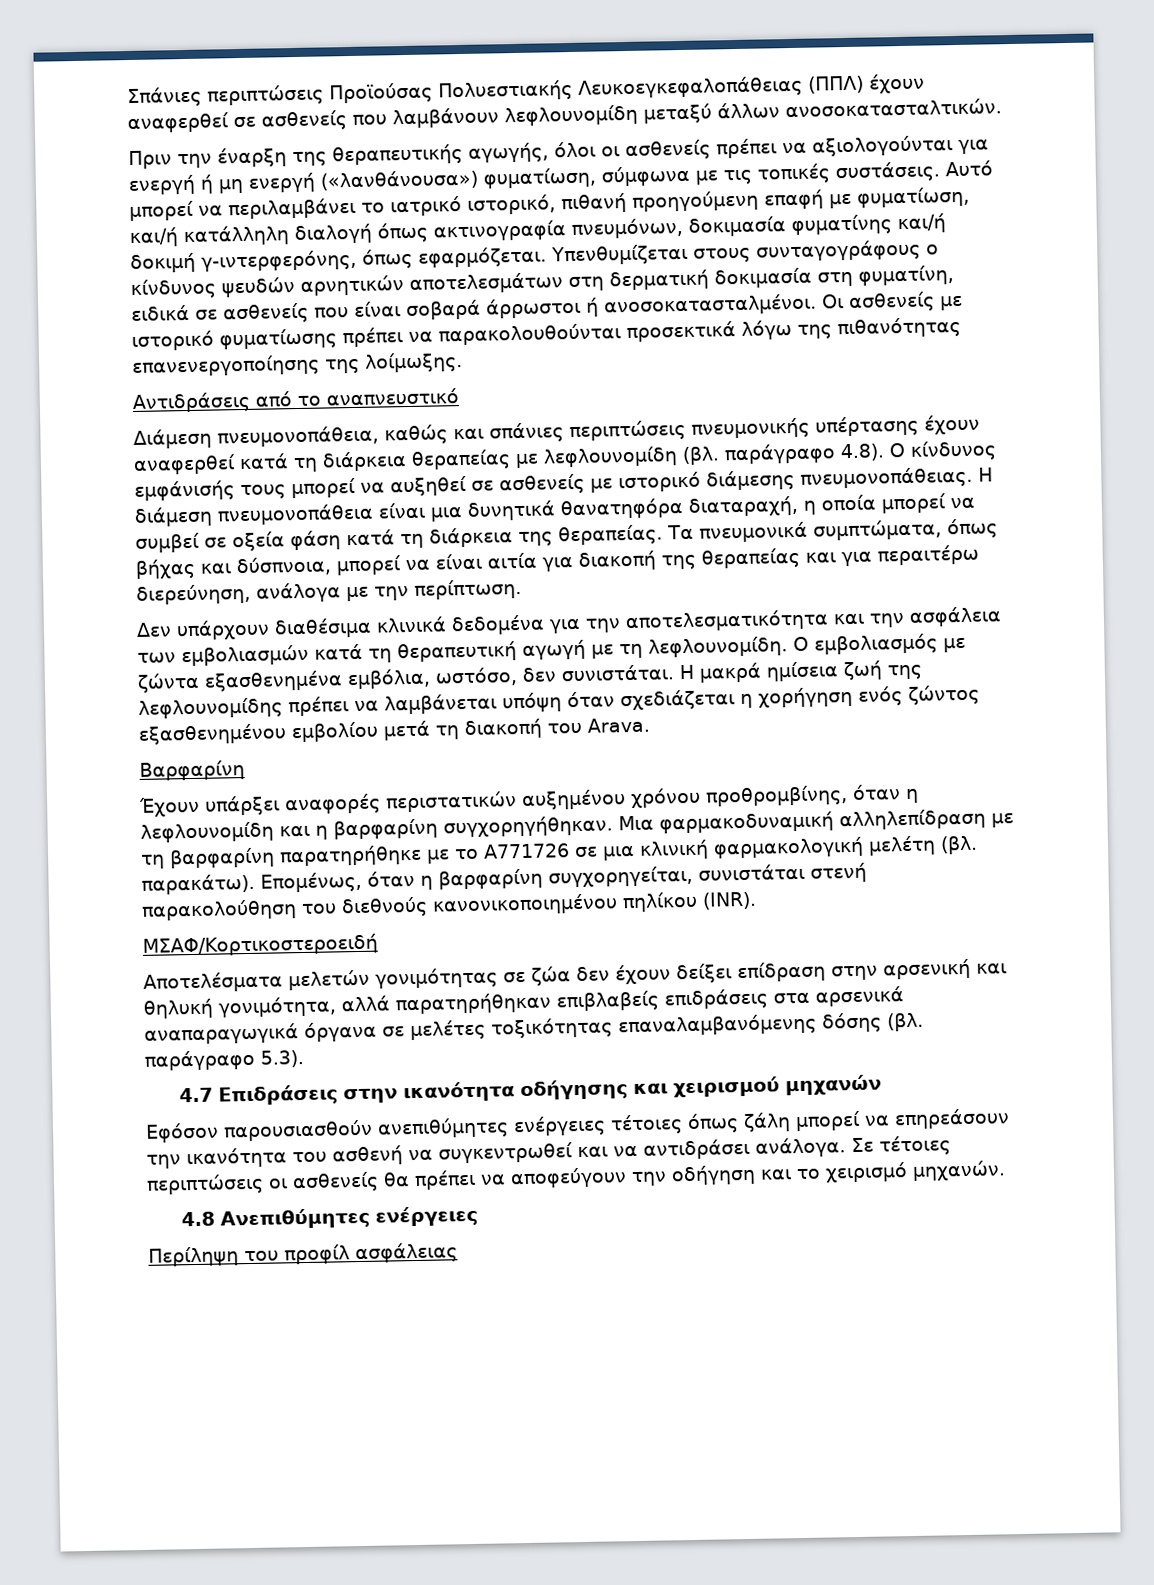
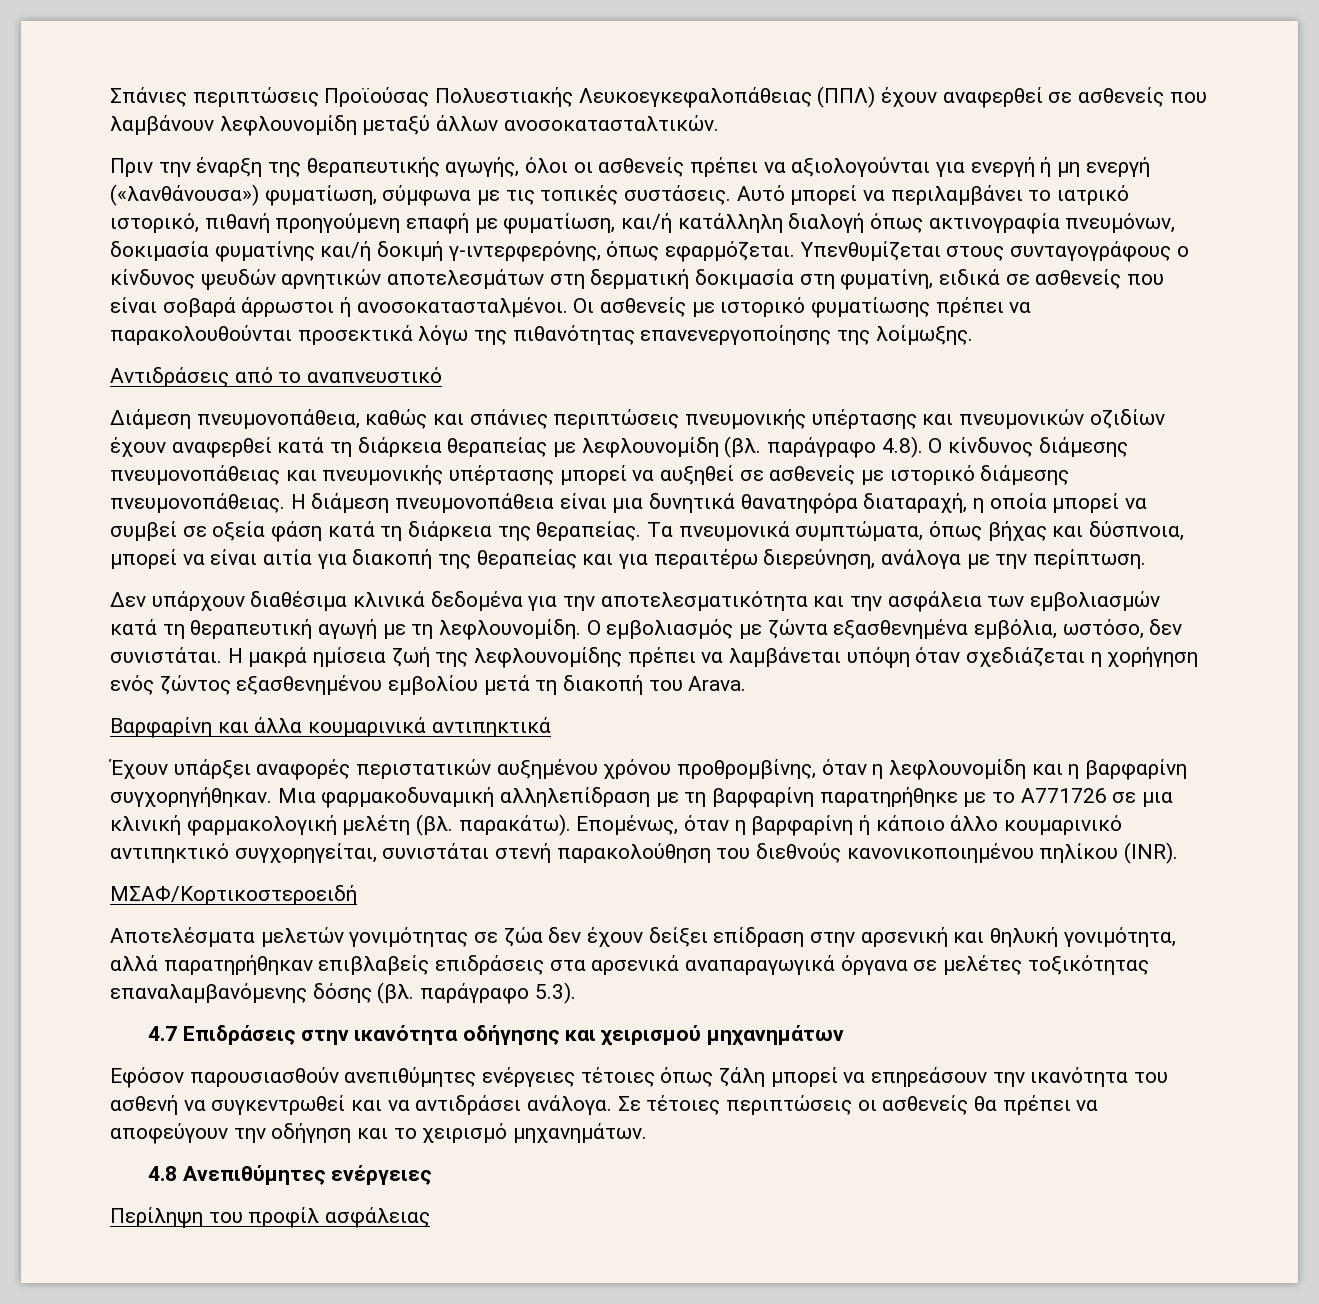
(919, 426) none -> [922,409,1165,429] και πνευμονικών οζιδίων
[134,480,286,501] εμφάνισής τους -> [1038,437,1128,457] [110,465,555,485] διάμεσης πνευμονοπάθειας και πνευμονικής υπέρτασης
(245, 770) none -> [217,717,551,737] και άλλα κουμαρινικά αντιπηκτικά
(543, 879) none -> [859,815,1123,835] [110,843,229,863] ή κάποιο άλλο κουμαρινικό αντιπηκτικό
[785,1074,883,1096] μηχανών -> [706,1025,844,1046] μηχανημάτων
[912,1160,1006,1181] μηχανών. -> [513,1123,648,1143] μηχανημάτων.

